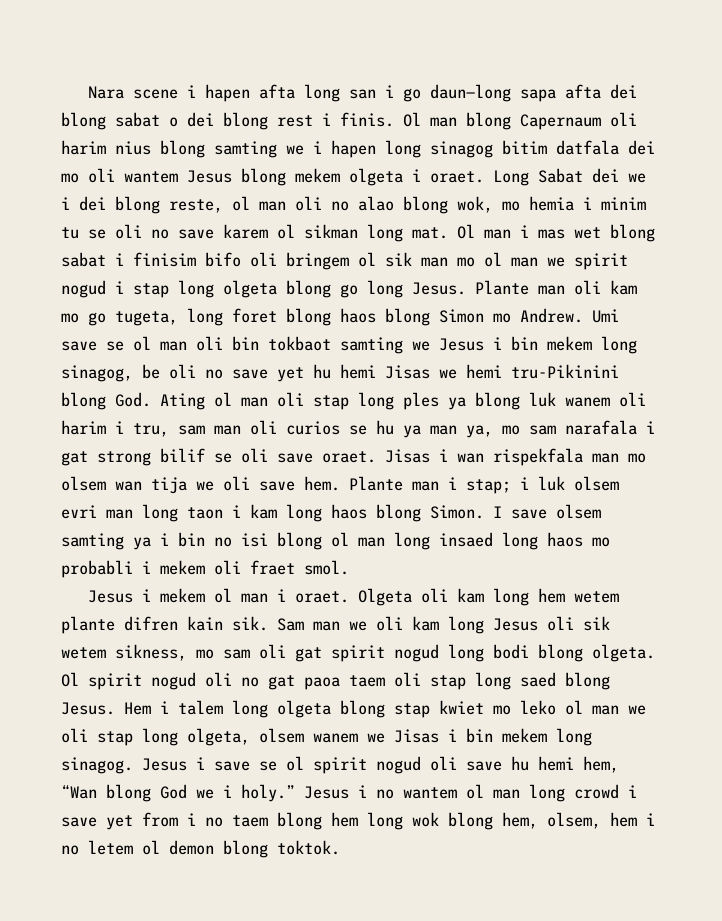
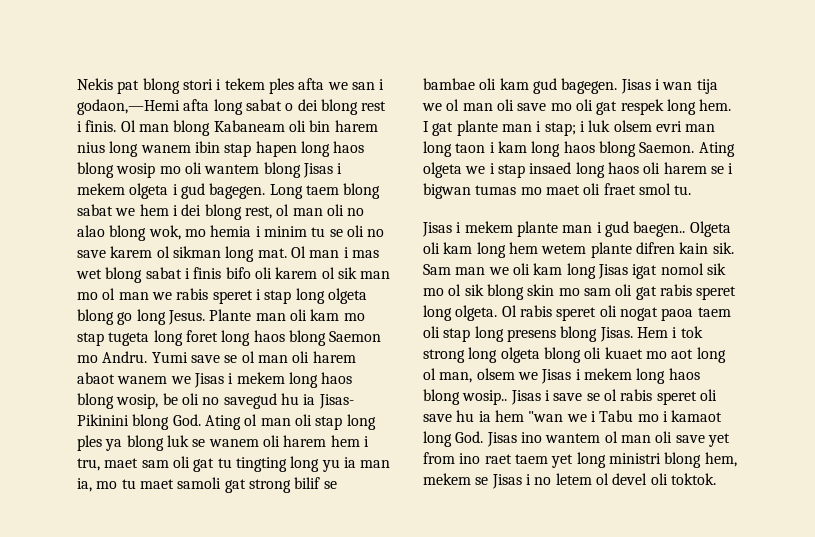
[87,84,637,102] [61,112,106,130] Nara scene i hapen afta long san i go daun—long sapa afta dei blong -> [77,78,385,94] [77,99,243,115] Nekis pat blong stori i tekem ples afta we san i godaon,—Hemi afta long
[520,112,637,130] [61,140,655,158] [61,168,646,186] Capernaum oli harim nius blong samting we i hapen long sinagog bitim datfala dei mo oli wantem Jesus blong mekem olgeta i oraet. Long Sabat dei we -> [213,120,378,132] [77,141,365,157] [77,162,343,178] [77,183,381,199] [77,204,169,216] Kabaneam oli bin harem nius long wanem ibin stap hapen long haos blong wosip mo oli wantem blong Jisas i mekem olgeta i gud bagegen. Long taem blong sabat we hem
[169,199,223,213] reste, -> [244,206,272,219] rest,
[133,252,196,267] finisim -> [193,267,222,279] finis
[286,252,349,270] bringem -> [275,267,318,279] karem
[574,253,628,270] [61,280,106,298] spirit nogud -> [176,288,253,304] rabis speret
[88,311,178,326] go tugeta, -> [77,332,150,346] stap tugeta
[286,308,619,326] blong haos blong Simon mo Andrew. Umi -> [221,330,382,346] [77,351,188,363] long haos blong Saemon mo Andru. Yumi
[232,336,637,354] [61,364,619,382] bin tokbaot samting we Jesus i bin mekem long sinagog, be oli no save yet hu hemi Jisas we hemi tru-Pikinini -> [312,351,356,363] [77,372,353,388] [77,393,354,409] [77,414,129,426] harem abaot wanem we Jisas i mekem long haos blong wosip, be oli no savegud hu ia Jisas- Pikinini
(556, 399) none -> [192,439,206,447] se
[61,420,655,438] [61,448,646,466] [61,476,403,494] harim i tru, sam man oli curios se hu ya man ya, mo sam narafala i gat strong bilif se oli save oraet. Jisas i wan rispekfala man mo olsem wan tija we oli save hem. Plante -> [283,435,369,447] [77,456,391,472] [77,477,337,493] [423,78,718,94] [422,99,732,115] [423,120,498,136] harem hem i tru, maet sam oli gat tu tingting long yu ia man ia, mo tu maet samoli gat strong bilif se bambae oli kam gud bagegen. Jisas i wan tija we ol man oli save mo oli gat respek long hem. I gat plante
[430,504,601,519] [61,532,610,550] [61,560,349,578] [87,588,349,603] Simon. I save olsem samting ya i bin no isi blong ol man long insaed long haos mo probabli i mekem oli fraet smol. // Jesus i mekem ol man i oraet. -> [639,142,735,157] [423,162,734,178] [423,183,692,199] [422,221,686,237] Saemon. Ating olgeta we i stap insaed long haos oli harem se i bigwan tumas mo maet oli fraet smol tu. // Jisas i mekem plante man i gud baegen..
[493,616,610,631] [61,644,655,662] [61,672,295,690] Jesus oli sik wetem sikness, mo sam oli gat spirit nogud long bodi blong olgeta. Ol spirit nogud oli no gat -> [597,263,726,279] [423,284,737,300] [423,305,658,321] Jisas igat nomol sik mo ol sik blong skin mo sam oli gat rabis speret long olgeta. Ol rabis speret oli nogat
[520,672,610,690] [61,700,646,718] [61,728,592,746] [61,757,187,774] saed blong Jesus. Hem i talem long olgeta blong stap kwiet mo leko ol man we oli stap long olgeta, olsem wanem we Jisas i bin mekem long sinagog. Jesus -> [506,326,703,342] [423,347,726,363] [423,368,700,384] [423,389,541,405] presens blong Jisas. Hem i tok strong long olgeta blong oli kuaet mo aot long ol man, olsem we Jisas i mekem long haos blong wosip.. Jisas
[313,756,421,774] spirit nogud -> [620,389,697,405] rabis speret
[538,756,619,773] [61,784,637,802] [61,812,637,830] hemi hem, “Wan blong God we i holy.” Jesus i no wantem ol man long crowd i save yet from i no taem blong hem long wok blong hem, olsem, hem -> [478,410,723,422] [423,431,730,447] [423,452,737,468] [423,473,522,489] ia hem "wan we i Tabu mo i kamaot long God. Jisas ino wantem ol man oli save yet from ino raet taem yet long ministri blong hem, mekem se Jisas
[169,840,268,858] demon blong -> [612,473,668,485] devel oli

